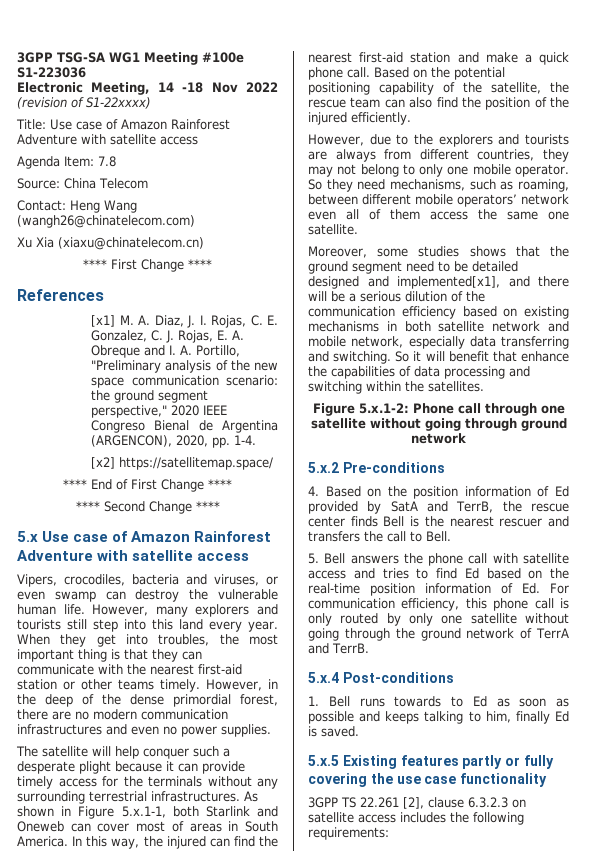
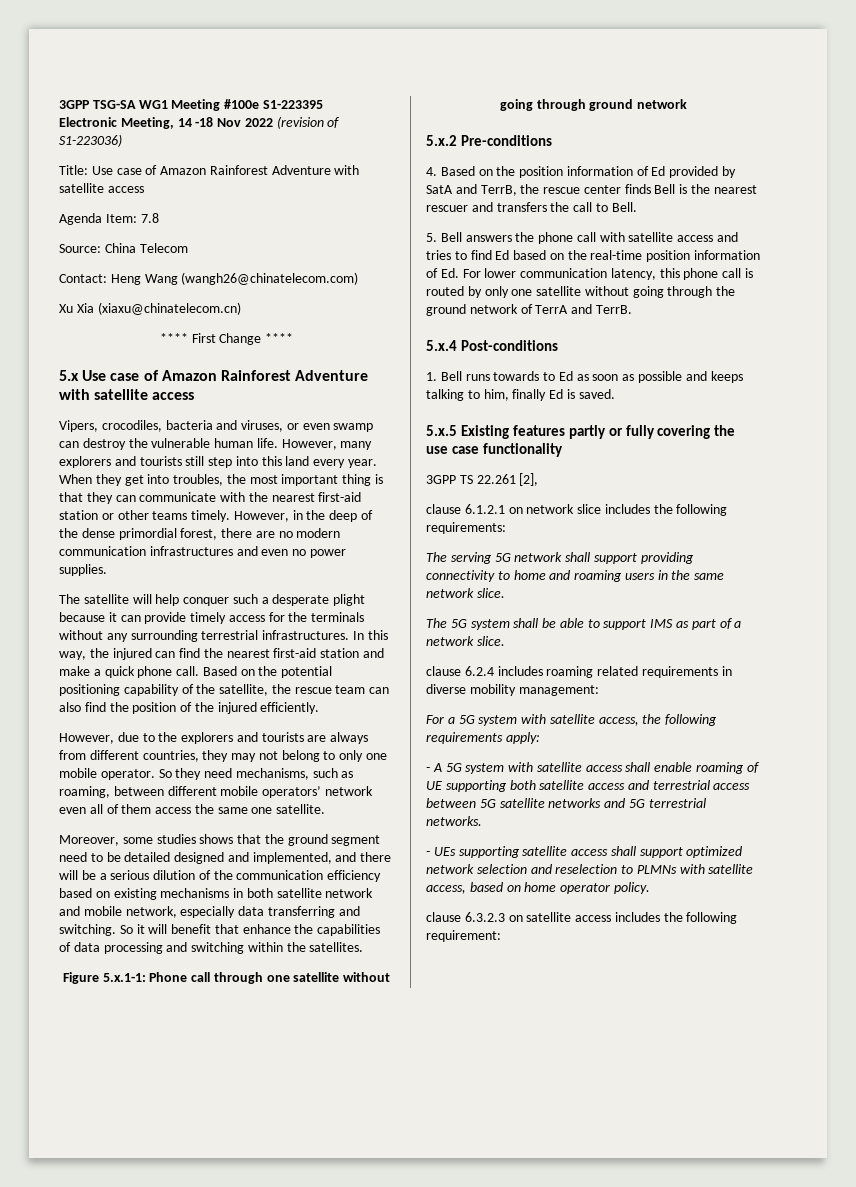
[17,67,86,78] S1-223036 -> [262,100,323,109] S1-223395
[86,97,151,109] S1-22xxxx) -> [59,134,122,147] S1-223036)
[17,289,104,301] [90,315,278,328] [90,330,244,343] [90,345,240,358] [90,360,278,373] [90,375,278,388] [90,390,208,403] [90,405,227,418] [90,420,278,433] [90,435,256,448] [90,457,273,470] [63,479,232,492] [75,501,220,514] // References // [x1] M. A. Diaz, J. I. Rojas, C. E. Gonzalez, C. J. Rojas, E. A. Obreque and I. A. Portillo, "Preliminary analysis of the new space communication scenario: the ground segment perspective," 2020 IEEE Congreso Bienal de Argentina (ARGENCON), 2020, pp. 1-4. // [x2] https://satellitemap.space/ // **** End of First Change **** // **** Second Change **** -> (294, 338) none
[244,791,258,802] [17,806,278,819] [17,821,278,832] [17,836,68,847] As shown in Figure 5.x.1-1, both Starlink and Oneweb can cover most of areas in South America. -> (350, 635) none
[397,276,500,289] implemented[x1], -> [252,852,332,864] implemented,
[358,403,409,414] 5.x.1-2: -> [102,973,146,982] 5.x.1-1:
[308,598,460,611] communication efficiency, -> [484,268,656,280] lower communication latency,
[308,613,332,626] only -> (754, 273) none
(424, 803) none -> [426,504,728,516] [426,522,506,534] [426,552,694,564] [426,570,725,582] [426,588,505,598] [426,618,742,630] [426,636,505,646] [426,666,732,678] [426,684,599,696] [426,714,718,726] [426,732,540,744] [426,762,759,774] [426,780,751,792] [426,798,706,808] [426,816,482,826] [426,846,743,858] [426,864,754,874] [426,882,650,894] // clause 6.1.2.1 on network slice includes the following requirements: // The serving 5G network shall support providing connectivity to home and roaming users in the same network slice. // The 5G system shall be able to support IMS as part of a network slice. // clause 6.2.4 includes roaming related requirements in diverse mobility management: // For a 5G system with satellite access, the following requirements apply: // - A 5G system with satellite access shall enable roaming of UE supporting both satellite access and terrestrial access between 5G satellite networks and 5G terrestrial networks. // - UEs supporting satellite access shall support optimized network selection and reselection to PLMNs with satellite access, based on home operator policy. //
[308,827,389,840] requirements: -> [426,930,501,942] requirement:

